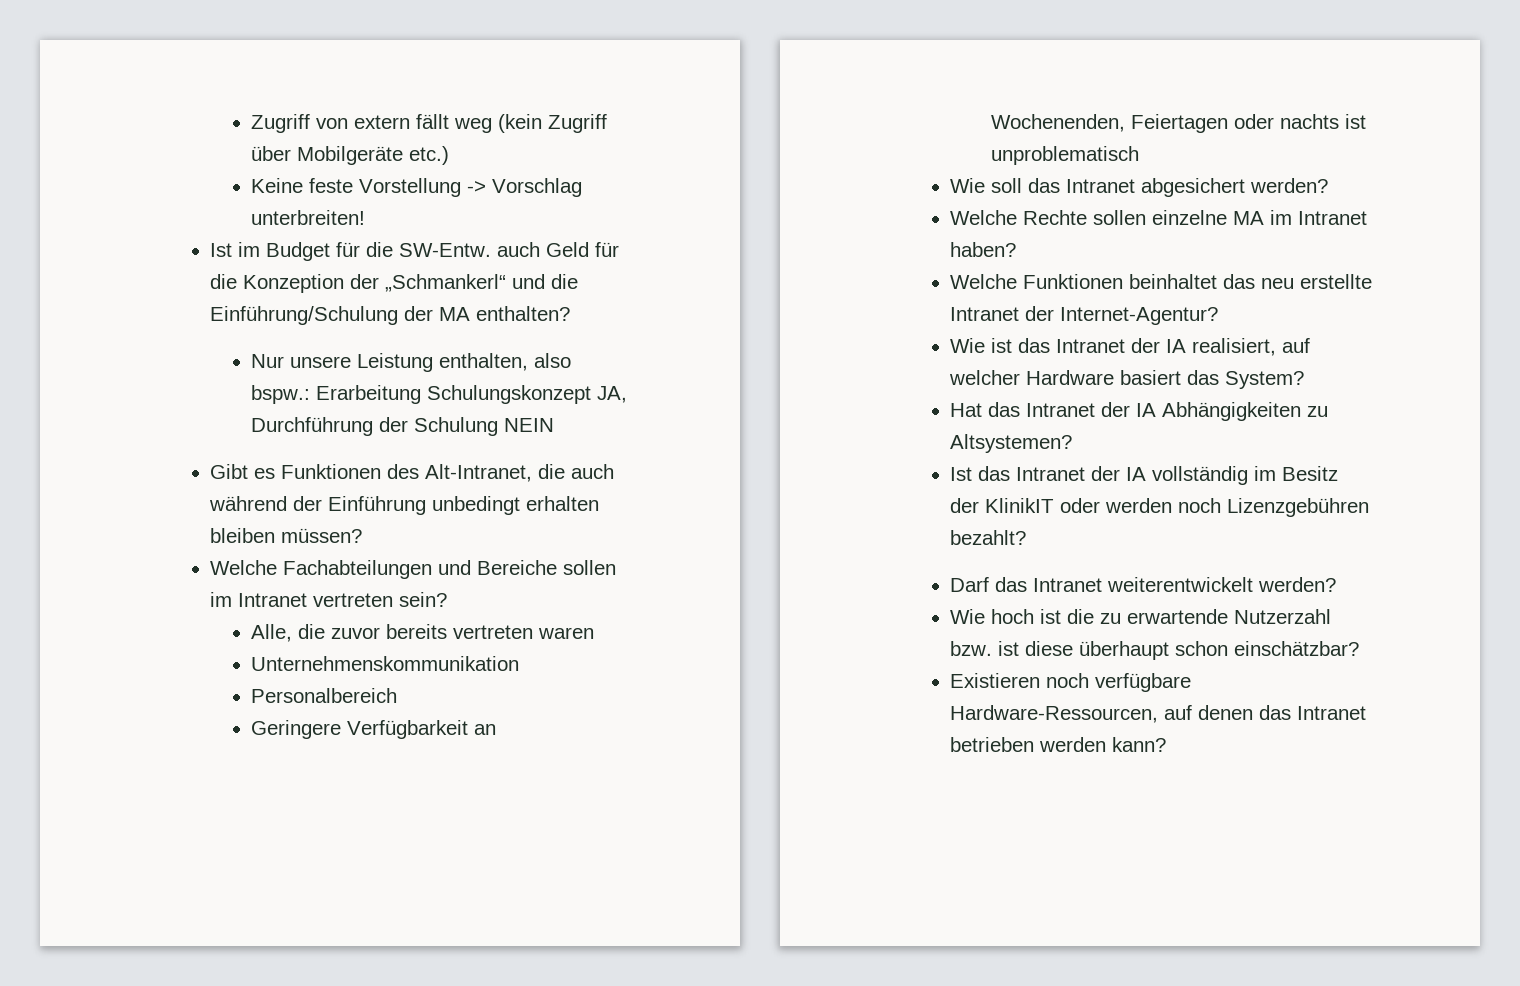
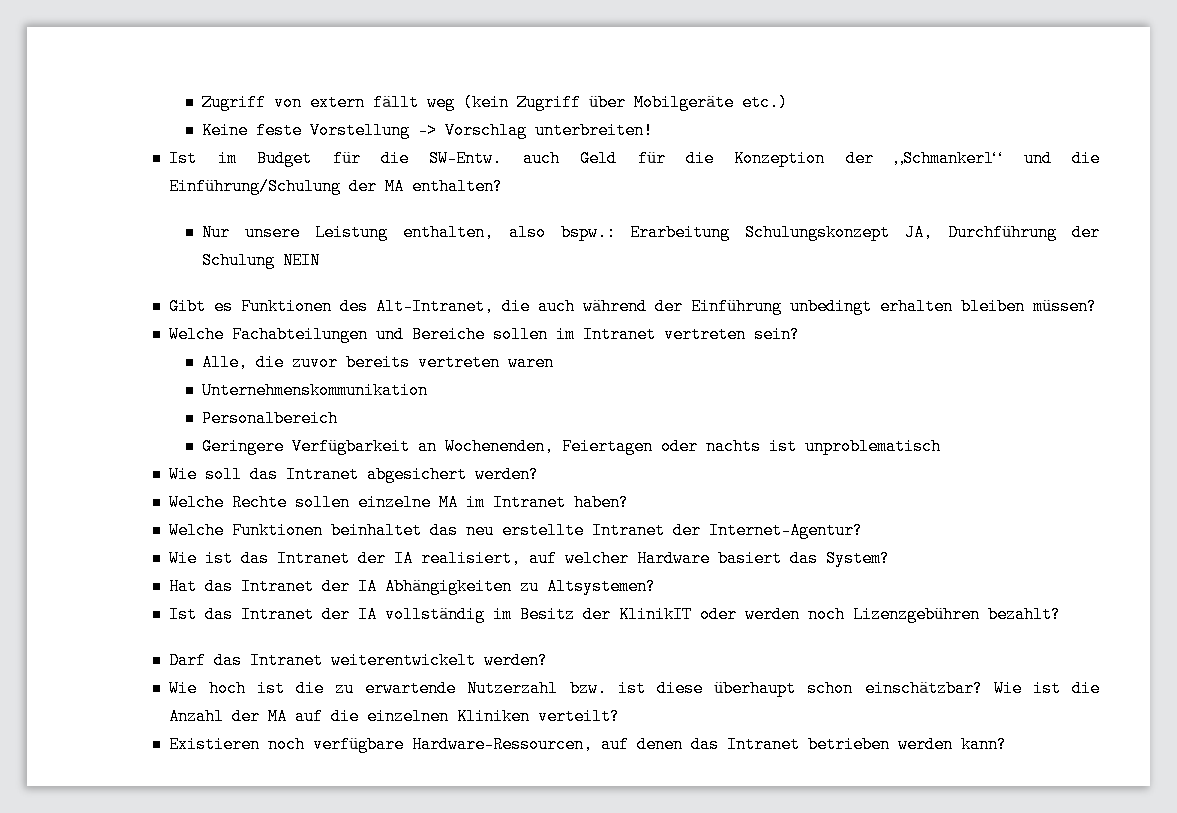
(1360, 648) none -> [993,680,1101,697] [169,708,621,725] Wie ist die Anzahl der MA auf die einzelnen Kliniken verteilt?

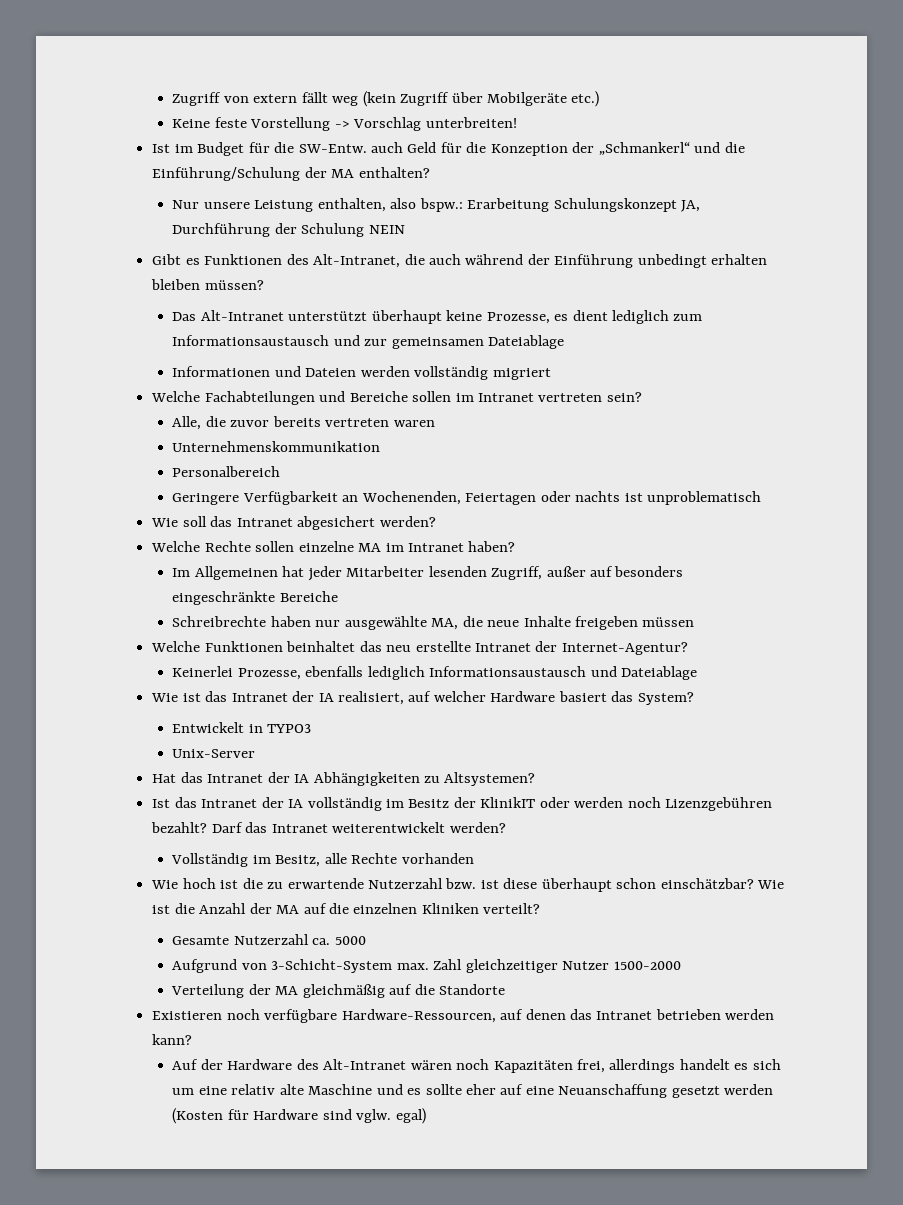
(1098, 306) none -> [172,310,703,324] [172,335,565,349] [172,366,551,380] // Das Alt-Intranet unterstützt überhaupt keine Prozesse, es dient lediglich zum Informationsaustausch und zur gemeinsamen Dateiablage // Informationen und Dateien werden vollständig migriert
(630, 502) none -> [172,566,684,581] [172,591,338,605] [172,616,695,630] // Im Allgemeinen hat jeder Mitarbeiter lesenden Zugriff, außer auf besonders eingeschränkte Bereiche // Schreibrechte haben nur ausgewählte MA, die neue Inhalte freigeben müssen
(864, 530) none -> [172,666,698,680] // Keinerlei Prozesse, ebenfalls lediglich Informationsaustausch und Dateiablage
(891, 558) none -> [172,722,312,733] [172,749,256,758] // Entwickelt in TYPO3 // Unix-Server
(1062, 614) // -> (208, 827) none
(549, 660) none -> [171,853,474,867] // Vollständig im Besitz, alle Rechte vorhanden
(621, 716) none -> [172,934,366,945] [172,959,681,973] [171,984,506,998] // Gesamte Nutzerzahl ca. 5000 // Aufgrund von 3-Schicht-System max. Zahl gleichzeitiger Nutzer 1500-2000 // Verteilung der MA gleichmäßig auf die Standorte
(1008, 744) none -> [172,1059,781,1073] [172,1084,774,1098] [172,1108,426,1124] // Auf der Hardware des Alt-Intranet wären noch Kapazitäten frei, allerdings handelt es sich um eine relativ alte Maschine und es sollte eher auf eine Neuanschaffung gesetzt werden (Kosten für Hardware sind vglw. egal)

